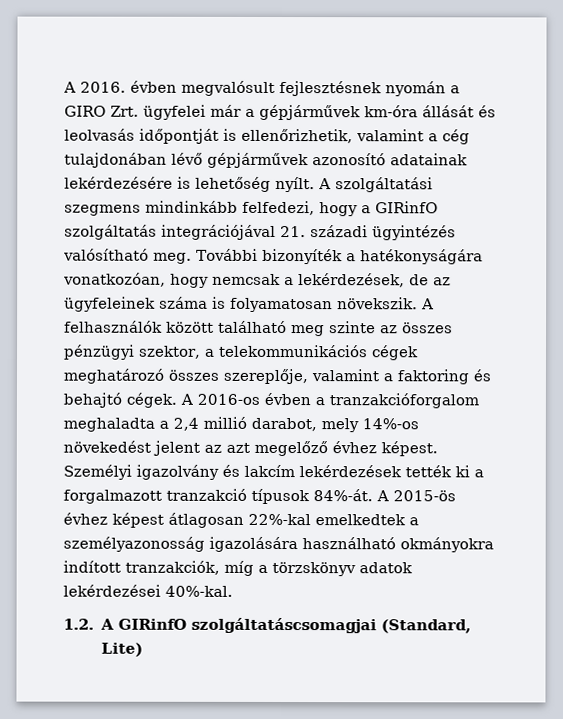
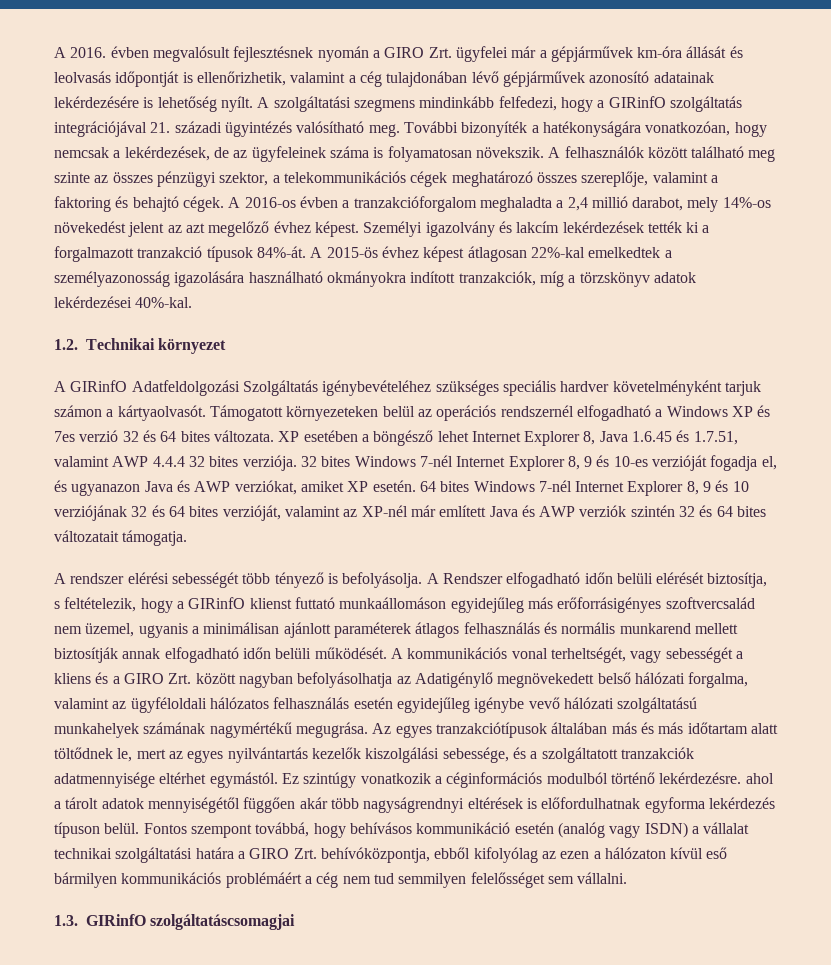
[99,617,471,634] [100,642,143,657] A GIRinfO szolgáltatáscsomagjai (Standard, Lite) -> [86,338,227,354] [54,380,761,396] [54,405,771,421] [54,430,738,446] [54,455,777,471] [54,480,749,496] [54,505,767,521] [54,530,188,546] [54,572,768,588] [54,597,755,613] [54,622,738,638] [54,647,743,663] [54,672,749,688] [54,697,698,713] [54,722,778,738] [54,747,694,763] [54,772,774,788] [54,797,775,813] [54,822,750,838] [54,847,728,863] [54,872,628,888] [54,914,296,930] Technikai környezet // A GIRinfO Adatfeldolgozási Szolgáltatás igénybevételéhez szükséges speciális hardver követelményként tarjuk számon a kártyaolvasót. Támogatott környezeteken belül az operációs rendszernél elfogadható a Windows XP és 7es verzió 32 és 64 bites változata. XP esetében a böngésző lehet Internet Explorer 8, Java 1.6.45 és 1.7.51, valamint AWP 4.4.4 32 bites verziója. 32 bites Windows 7-nél Internet Explorer 8, 9 és 10-es verzióját fogadja el, és ugyanazon Java és AWP verziókat, amiket XP esetén. 64 bites Windows 7-nél Internet Explorer 8, 9 és 10 verziójának 32 és 64 bites verzióját, valamint az XP-nél már említett Java és AWP verziók szintén 32 és 64 bites változatait támogatja. // A rendszer elérési sebességét több tényező is befolyásolja. A Rendszer elfogadható időn belüli elérését biztosítja, s feltételezik, hogy a GIRinfO klienst futtató munkaállomáson egyidejűleg más erőforrásigényes szoftvercsalád nem üzemel, ugyanis a minimálisan ajánlott paraméterek átlagos felhasználás és normális munkarend mellett biztosítják annak elfogadható időn belüli működését. A kommunikációs vonal terheltségét, vagy sebességét a kliens és a GIRO Zrt. között nagyban befolyásolhatja az Adatigénylő megnövekedett belső hálózati forgalma, valamint az ügyféloldali hálózatos felhasználás esetén egyidejűleg igénybe vevő hálózati szolgáltatású munkahelyek számának nagymértékű megugrása. Az egyes tranzakciótípusok általában más és más időtartam alatt töltődnek le, mert az egyes nyilvántartás kezelők kiszolgálási sebessége, és a szolgáltatott tranzakciók adatmennyisége eltérhet egymástól. Ez szintúgy vonatkozik a céginformációs modulból történő lekérdezésre. ahol a tárolt adatok mennyiségétől függően akár több nagyságrendnyi eltérések is előfordulhatnak egyforma lekérdezés típuson belül. Fontos szempont továbbá, hogy behívásos kommunikáció esetén (analóg vagy ISDN) a vállalat technikai szolgáltatási határa a GIRO Zrt. behívóközpontja, ebből kifolyólag az ezen a hálózaton kívül eső bármilyen kommunikációs problémáért a cég nem tud semmilyen felelősséget sem vállalni. // 1.3. GIRinfO szolgáltatáscsomagjai

